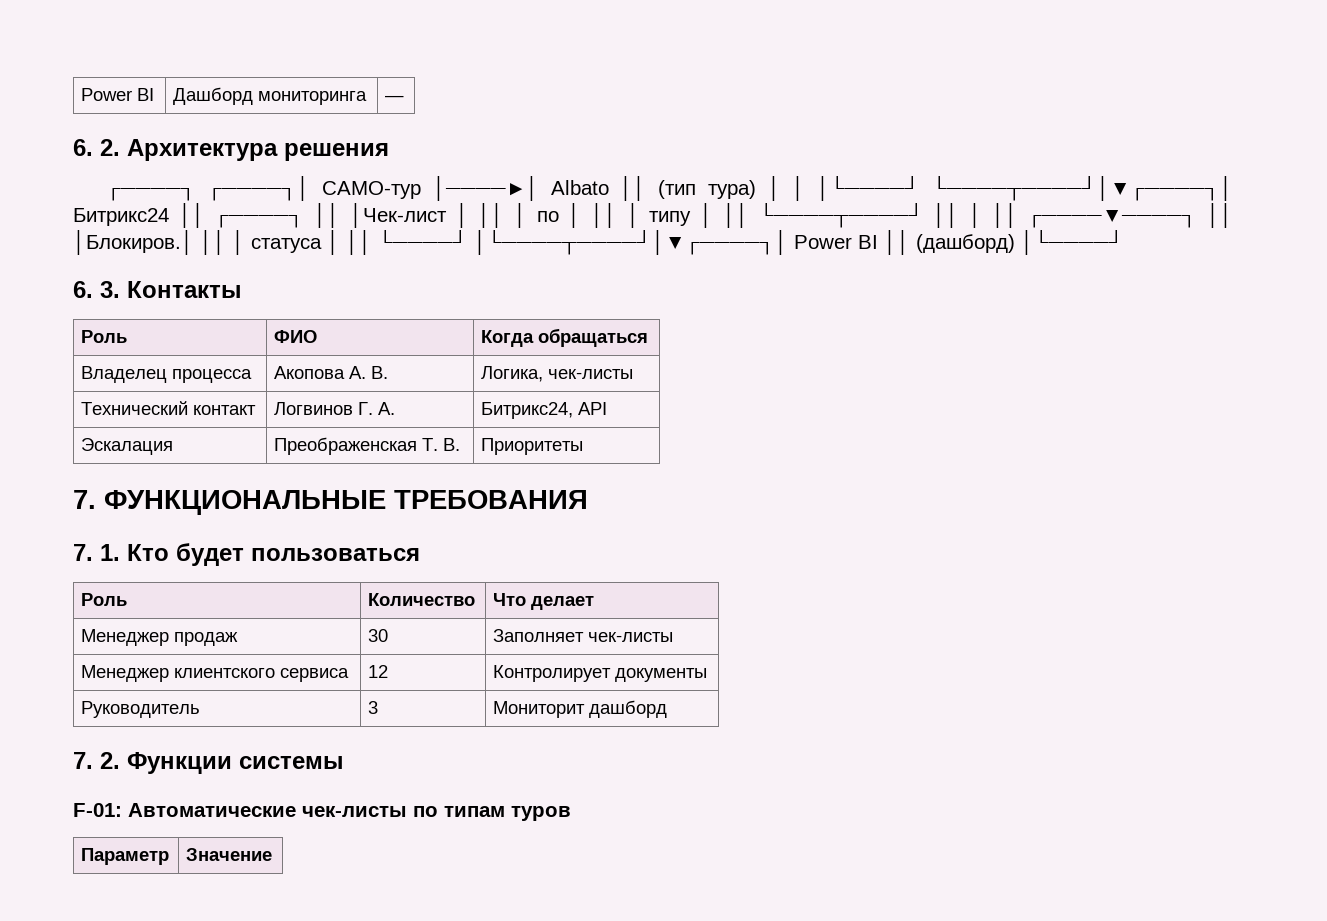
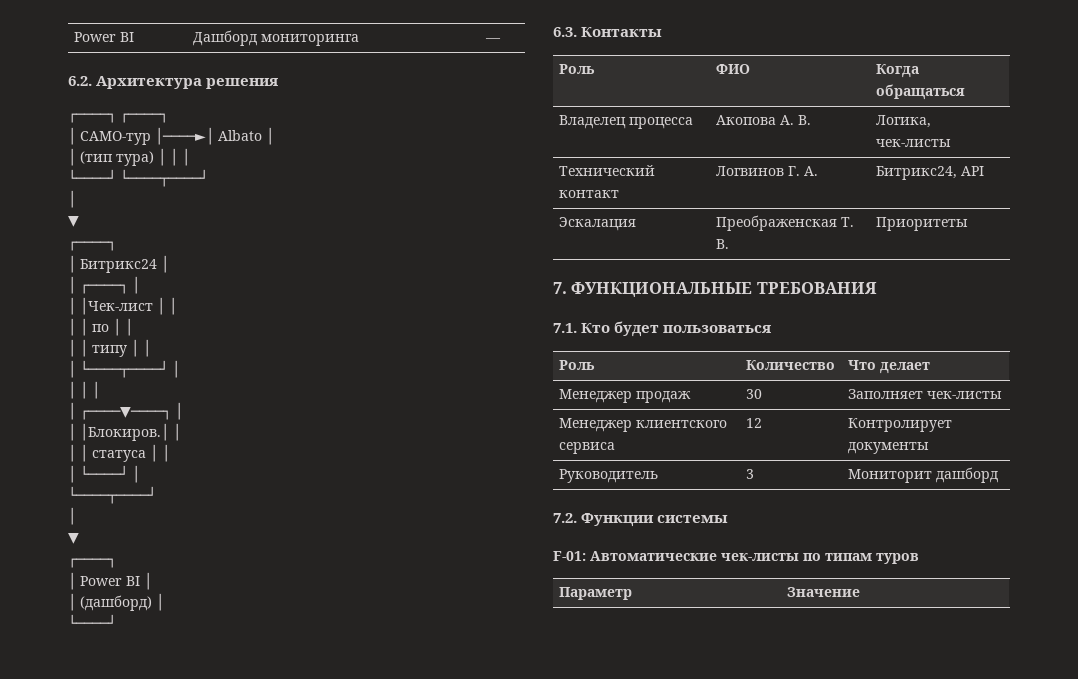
[73,139,120,156] 6. 2. -> [68,76,92,86] 6.2.
[207,176,311,201] ┌────┐│ -> [120,113,168,123] [68,127,76,145] ┌────┐ // │
[620,176,647,201] ││ -> [266,127,274,145] [68,148,76,166] │ // │
[817,176,1234,201] [73,203,505,228] │└────┘ └────┬────┘│▼┌────┐│ Битрикс24 ││ ┌────┐ ││ │Чек-лист │ ││ -> [182,148,190,166] [68,169,208,187] [68,190,76,208] [68,216,79,227] [68,241,116,251] [68,255,169,273] [68,276,140,294] [68,297,177,315] [68,318,76,336] │ // └────┘ └────┬────┘ // │ // ▼ // ┌────┐ // │ Битрикс24 │ // │ ┌────┐ │ // │ │Чек-лист │ │ // │
[590,203,617,228] ││ -> [125,318,133,336] [68,339,76,357] │ // │
[722,203,1234,228] [73,230,1124,255] [73,281,120,298] ││ └────┬────┘ ││ │ ││ ┌────▼────┐ ││ │Блокиров.│ ││ │ статуса │ ││ └────┘ │└────┬────┘│▼┌────┐│ Power BI ││ (дашборд) │└────┘ // 6. 3. -> [143,339,151,357] [68,360,180,378] [68,381,100,399] [68,402,183,420] [68,423,181,441] [68,444,170,462] [68,465,140,483] [68,486,156,504] [68,507,76,525] [68,533,79,544] [68,558,116,568] [68,572,152,590] [68,593,164,611] [68,614,116,628] [553,27,577,37] │ // │ └────┬────┘ │ // │ │ │ // │ ┌────▼────┐ │ // │ │Блокиров.│ │ // │ │ статуса │ │ // │ └────┘ │ // └────┬────┘ // │ // ▼ // ┌────┐ // │ Power BI │ // │ (дашборд) │ // └────┘ // 6.3.
[73,544,120,561] 7. 1. -> [553,323,577,333] 7.1.
[73,752,120,769] 7. 2. -> [553,513,577,523] 7.2.

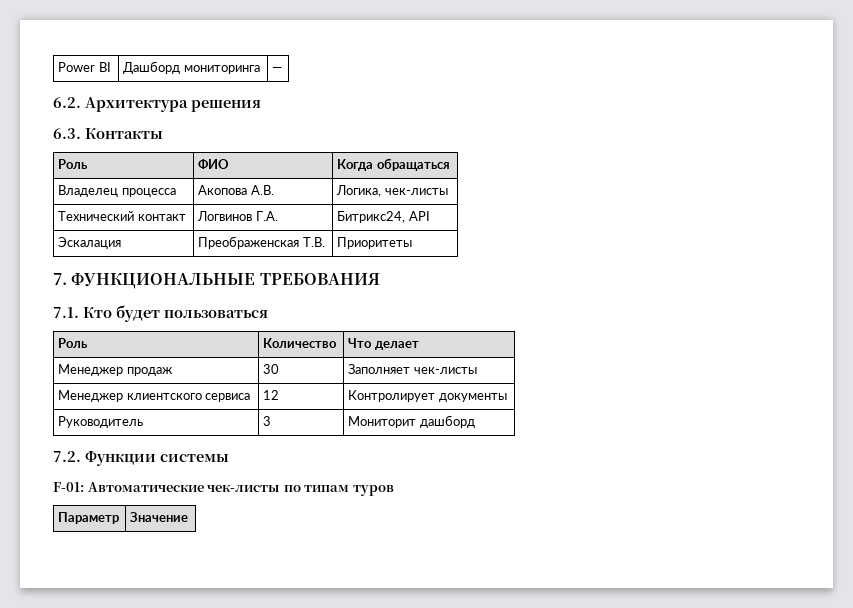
[68,113,168,123] [68,127,274,145] [68,148,190,166] [68,169,208,187] [68,190,76,208] [68,216,79,227] [68,241,116,251] [68,255,169,273] [68,276,140,294] [68,297,177,315] [68,318,133,336] [68,339,151,357] [68,360,180,378] [68,381,100,399] [68,402,183,420] [68,423,181,441] [68,444,170,462] [68,465,140,483] [68,486,156,504] [68,507,76,525] [68,533,79,544] [68,558,116,568] [68,572,152,590] [68,593,164,611] [68,614,116,628] // ┌────┐ ┌────┐ // │ САМО-тур │────►│ Albato │ // │ (тип тура) │ │ │ // └────┘ └────┬────┘ // │ // ▼ // ┌────┐ // │ Битрикс24 │ // │ ┌────┐ │ // │ │Чек-лист │ │ // │ │ по │ │ // │ │ типу │ │ // │ └────┬────┘ │ // │ │ │ // │ ┌────▼────┐ │ // │ │Блокиров.│ │ // │ │ статуса │ │ // │ └────┘ │ // └────┬────┘ // │ // ▼ // ┌────┐ // │ Power BI │ // │ (дашборд) │ // └────┘ -> (261, 106) none
[779,115,811,125] А. В. -> [250,185,274,195] А.В.
[787,166,818,176] Г. А. -> [255,211,278,221] Г.А.
[840,217,854,227] [715,239,729,249] Т. В. -> [302,237,325,247] Т.В.

